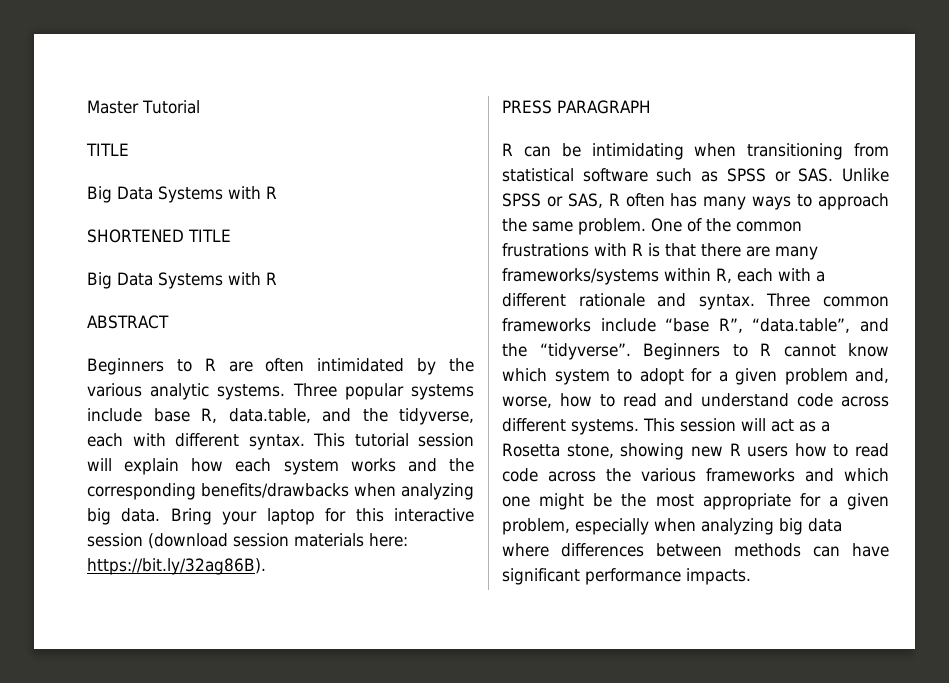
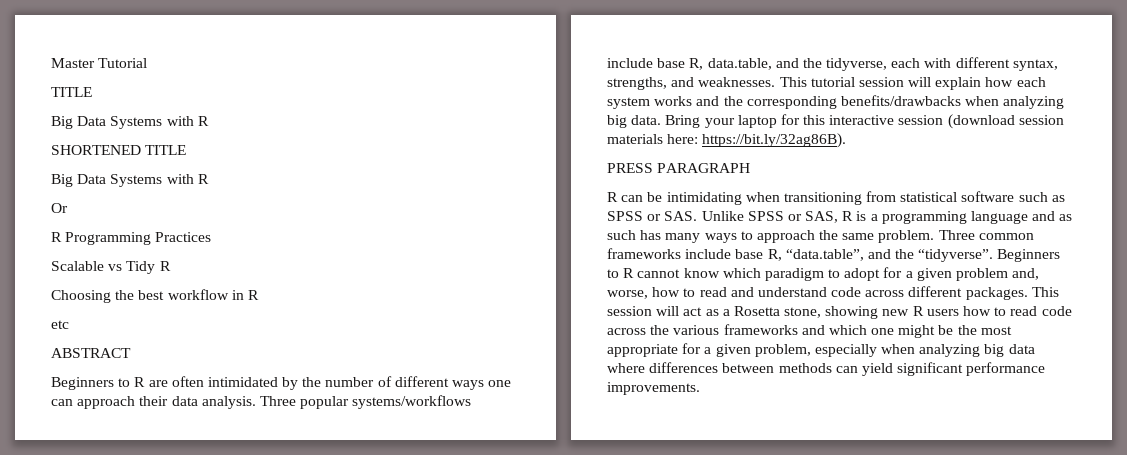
(277, 278) none -> [51,203,68,213] [51,232,212,245] [51,261,171,274] [51,289,259,303] [51,320,69,329] // Or // R Programming Practices // Scalable vs Tidy R // Choosing the best workflow in R // etc
[87,383,286,400] various analytic systems. -> [325,376,512,390] [51,396,256,409] number of different ways one can approach their data analysis.
[411,384,474,400] systems -> [352,395,472,409] systems/workflows
[248,434,305,450] syntax. -> [1012,59,1058,71] [607,77,776,90] syntax, strengths, and weaknesses.
[625,193,665,207] often -> [856,211,1073,224] [607,230,636,240] is a programming language and as such
[651,218,802,232] [502,243,818,260] [502,268,825,285] [502,293,755,310] One of the common frustrations with R is that there are many frameworks/systems within R, each with a different rationale and syntax. -> (935, 236) none
[665,318,743,333] “base R”, -> [735,249,782,261] base R,
[554,369,610,385] system -> [764,268,824,281] paradigm
[571,419,639,435] systems. -> [965,287,1028,300] packages.
[852,543,889,557] have -> [861,363,893,376] yield
[686,568,751,585] impacts. -> [607,382,700,395] improvements.

